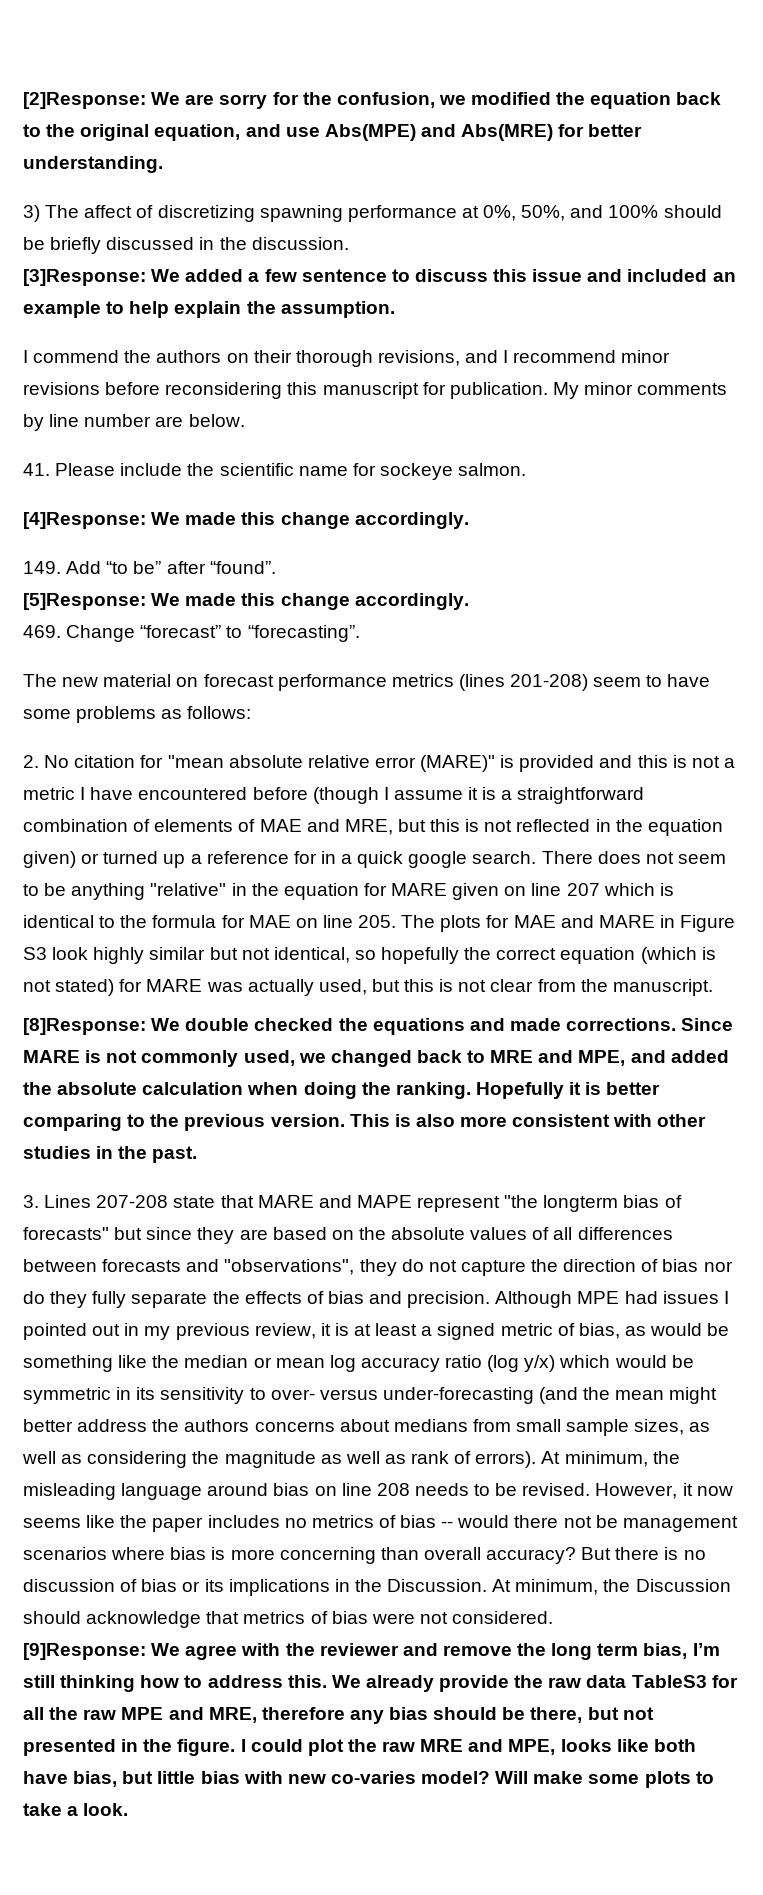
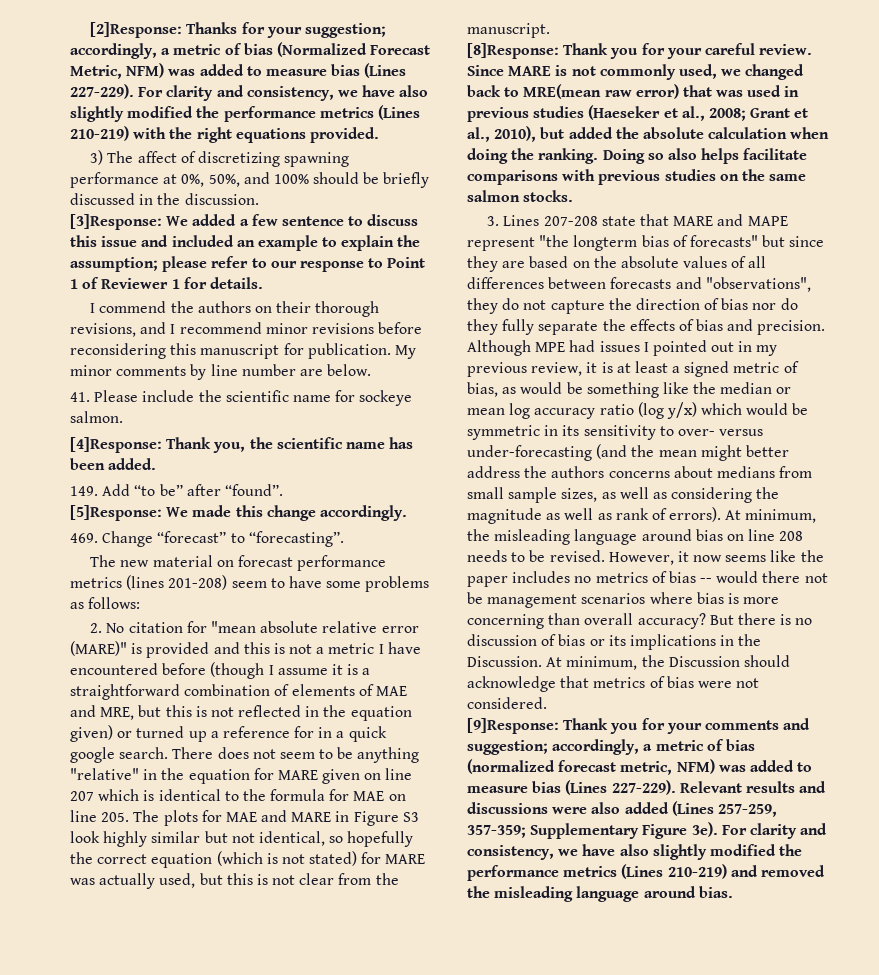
[151,92,722,109] [23,124,643,141] [23,156,163,173] We are sorry for the confusion, we modified the equation back to the original equation, and use Abs(MPE) and Abs(MRE) for better understanding. -> [186,22,386,38] [70,42,431,59] [70,63,407,79] [70,84,429,101] [70,105,420,122] [70,126,379,143] Thanks for your suggestion; accordingly, a metric of bias (Normalized Forecast Metric, NFM) was added to measure bias (Lines 227-229). For clarity and consistency, we have also slightly modified the performance metrics (Lines 210-219) with the right equations provided.
[129,301,170,318] help -> (338, 242) none
[280,301,395,318] assumption. -> [70,256,426,272] [70,277,263,289] assumption; please refer to our response to Point 1 of Reviewer 1 for details.
[151,512,469,529] We made this change accordingly. -> [166,437,414,453] [70,458,157,470] Thank you, the scientific name has been added.
[151,1018,677,1035] We double checked the equations and made corrections. -> [563,43,813,59] Thank you for your careful review.
[490,1050,666,1066] MRE and MPE, and -> [523,84,800,99] [467,105,809,122] [467,126,565,142] MRE(mean raw error) that was used in previous studies (Haeseker et al., 2008; Grant et al., 2010), but
[475,1082,661,1099] [23,1114,707,1131] [23,1146,198,1163] Hopefully it is better comparing to the previous version. This is also more consistent with other studies in the past. -> [602,148,808,164] [467,169,807,185] [467,190,574,202] Doing so also helps facilitate comparisons with previous studies on the same salmon stocks.
[151,1643,720,1660] [23,1675,738,1692] [23,1707,654,1724] [23,1739,696,1756] [23,1771,714,1788] [23,1803,129,1816] We agree with the reviewer and remove the long term bias, I’m still thinking how to address this. We already provide the raw data TableS3 for all the raw MPE and MRE, therefore any bias should be there, but not presented in the figure. I could plot the raw MRE and MPE, looks like both have bias, but little bias with new co-varies model? Will make some plots to take a look. -> [563,718,811,734] [467,739,755,755] [467,759,813,775] [467,780,827,795] [467,801,777,817] [467,822,828,839] [467,844,803,860] [467,864,825,881] [467,886,733,902] Thank you for your comments and suggestion; accordingly, a metric of bias (normalized forecast metric, NFM) was added to measure bias (Lines 227-229). Relevant results and discussions were also added (Lines 257-259, 357-359; Supplementary Figure 3e). For clarity and consistency, we have also slightly modified the performance metrics (Lines 210-219) and removed the misleading language around bias.

